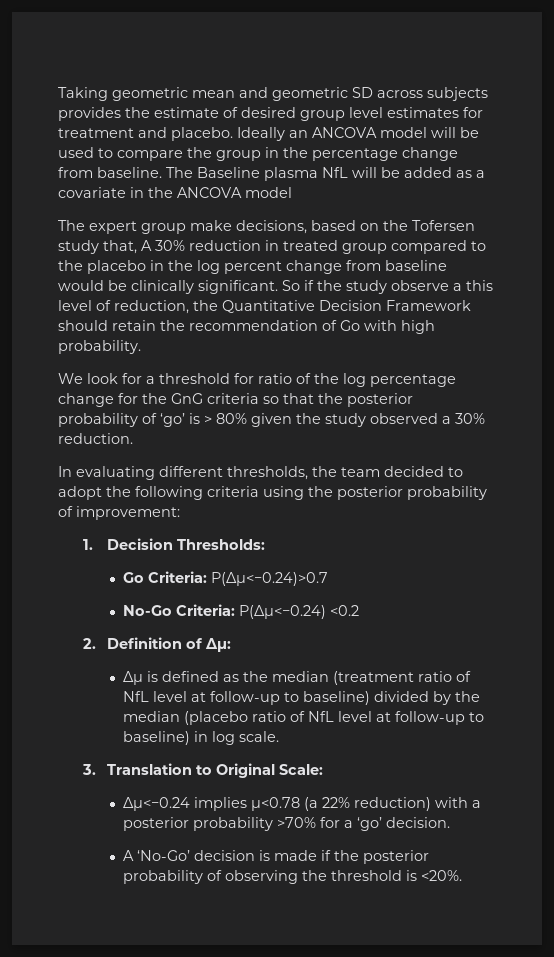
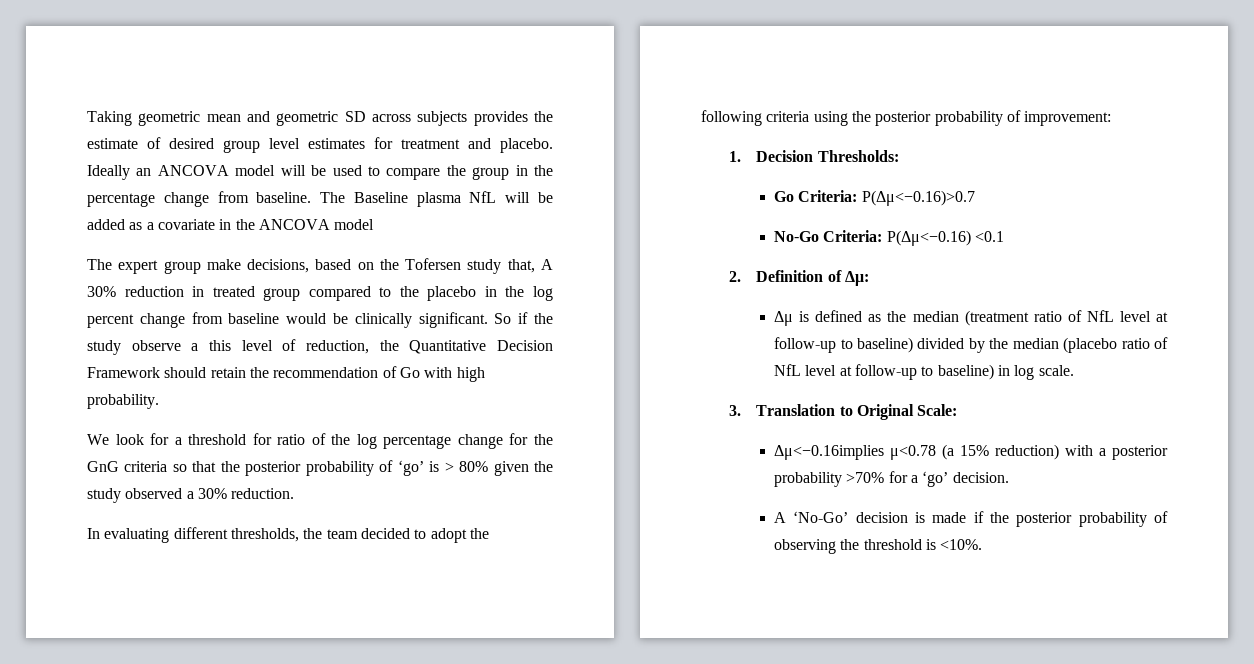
[211,572,329,586] P(Δμ<−0.24)>0.7 -> [861,190,975,206] P(Δμ<−0.16)>0.7
[239,605,360,619] P(Δμ<−0.24) <0.2 -> [886,230,1005,246] P(Δμ<−0.16) <0.1
[123,797,248,811] Δμ<−0.24 implies -> [774,445,885,460] Δμ<−0.16implies
[322,797,351,808] 22% -> [960,445,990,456] 15%
[421,870,463,881] <20%. -> [940,539,983,550] <10%.

